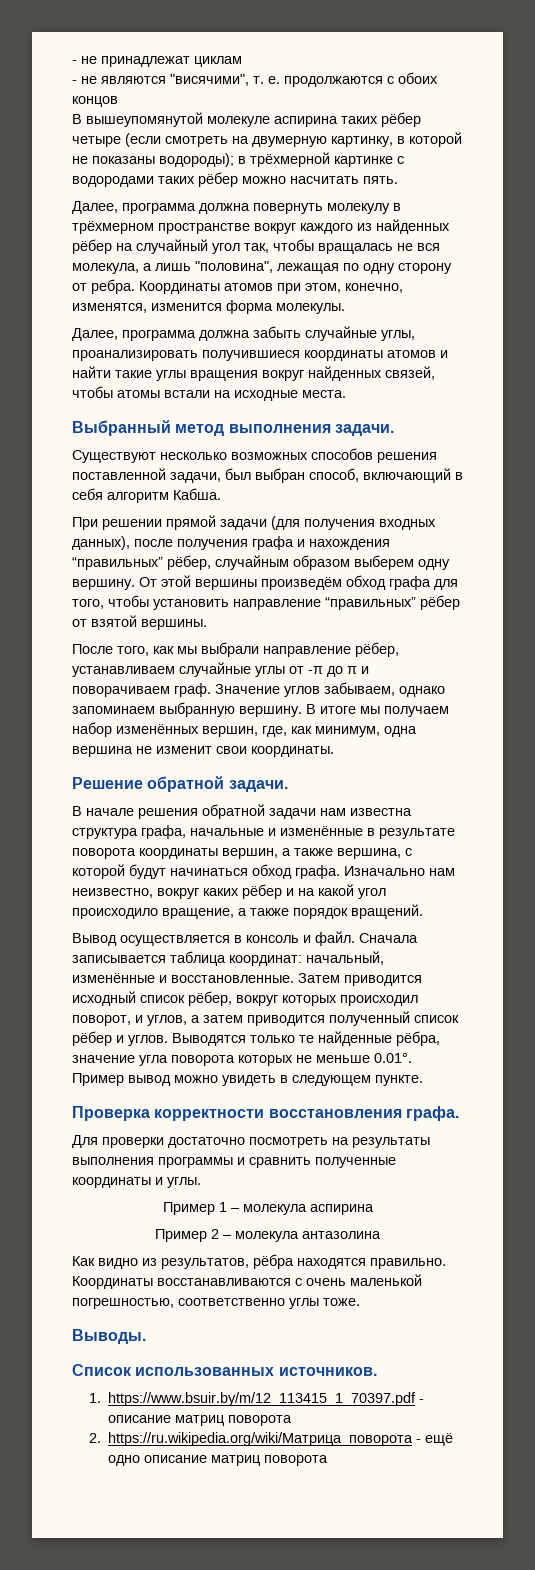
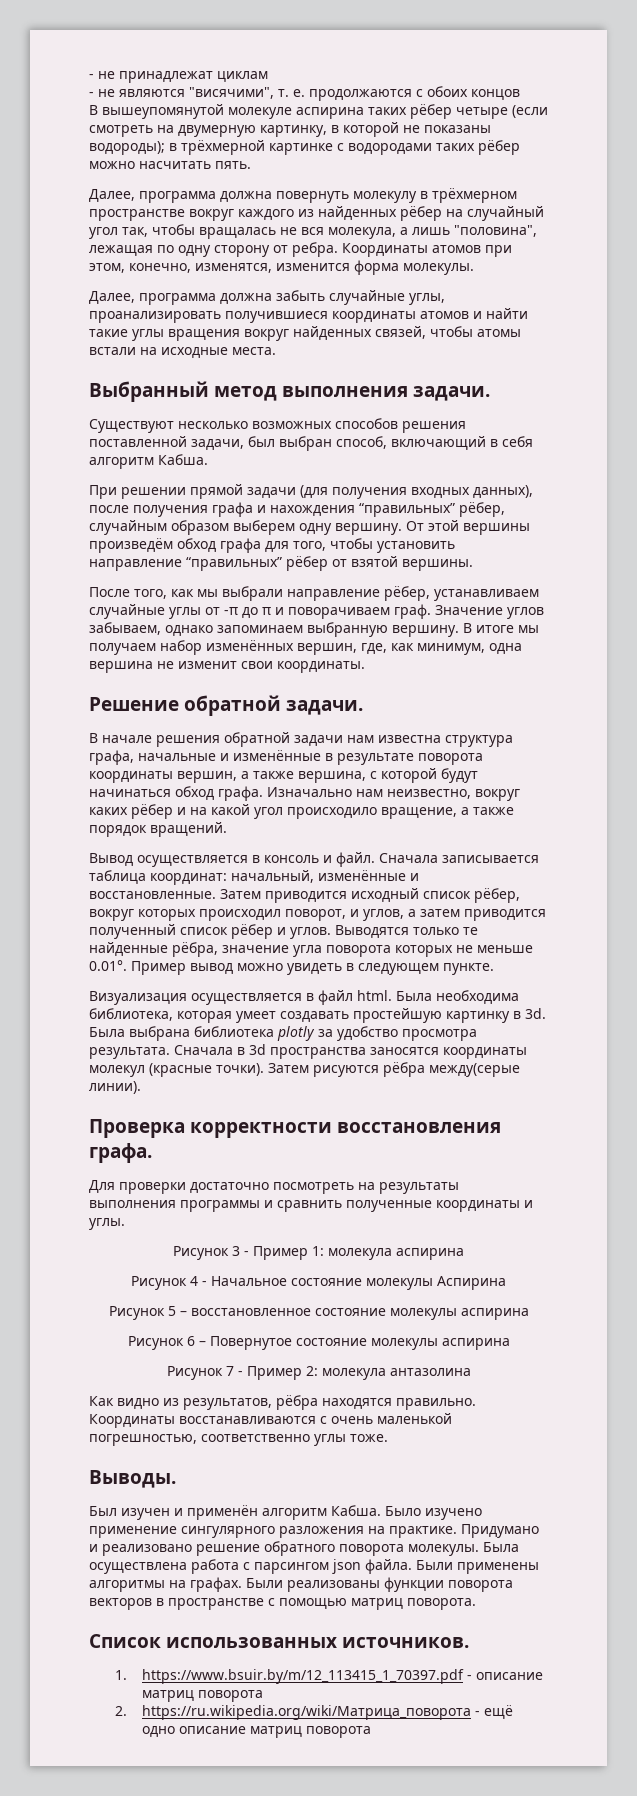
(423, 1080) none -> [89,990,519,1005] [89,1008,546,1023] [89,1026,477,1041] [89,1044,527,1059] [89,1062,520,1077] [89,1081,141,1094] // Визуализация осуществляется в файл html. Была необходима библиотека, которая умеет создавать простейшую картинку в 3d. Была выбрана библиотека plotly за удобство просмотра результата. Сначала в 3d пространства заносятся координаты молекул (красные точки). Затем рисуются рёбра между(серые линии).
[162,1202,374,1215] [155,1229,232,1242] Пример 1 – молекула аспирина // Пример 2 – -> [173,1246,464,1260] [131,1276,506,1290] [108,1306,529,1320] [127,1336,510,1350] [166,1366,318,1380] Рисунок 3 - Пример 1: молекула аспирина // Рисунок 4 - Начальное состояние молекулы Аспирина // Рисунок 5 – восстановленное состояние молекулы аспирина // Рисунок 6 – Повернутое состояние молекулы аспирина // Рисунок 7 - Пример 2:
(146, 1336) none -> [89,1505,482,1520] [89,1524,539,1538] [89,1541,519,1556] [89,1559,539,1574] [89,1577,513,1592] [89,1598,476,1610] // Был изучен и применён алгоритм Кабша. Было изучено применение сингулярного разложения на практике. Придумано и реализовано решение обратного поворота молекулы. Была осуществлена работа с парсингом json файла. Были применены алгоритмы на графах. Были реализованы функции поворота векторов в пространстве с помощью матриц поворота.

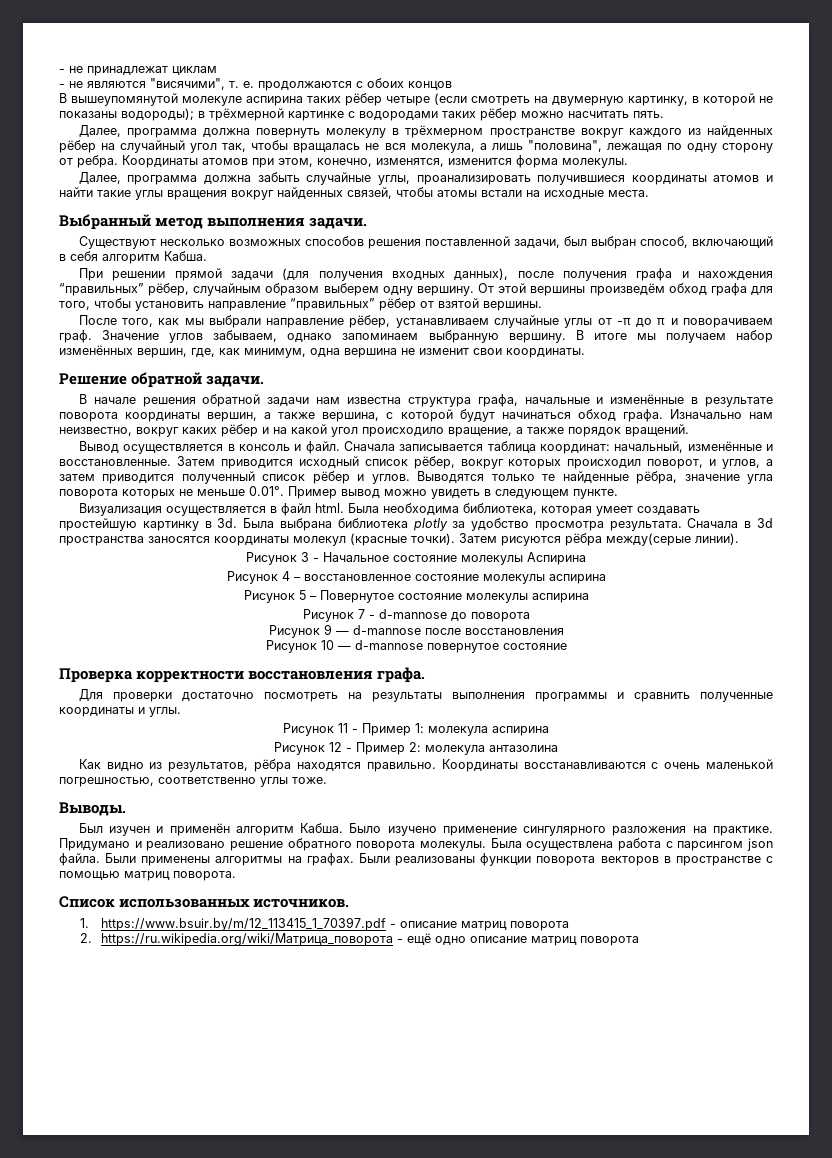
(141, 1087) none -> [246,552,586,565] [226,571,606,584] [243,590,589,603] [302,609,530,622] [268,624,564,638] [265,640,567,653] // Рисунок 3 - Начальное состояние молекулы Аспирина // Рисунок 4 – восстановленное состояние молекулы аспирина // Рисунок 5 – Повернутое состояние молекулы аспирина // Рисунок 7 - d-mannose до поворота // Рисунок 9 — d-mannose после восстановления // Рисунок 10 — d-mannose повернутое состояние
[232,1246,240,1256] 3 -> [338,723,348,733] 11
[190,1276,506,1290] [108,1306,529,1320] [127,1336,510,1350] [166,1366,234,1380] 4 - Начальное состояние молекулы Аспирина // Рисунок 5 – восстановленное состояние молекулы аспирина // Рисунок 6 – Повернутое состояние молекулы аспирина // Рисунок 7 -> [329,742,342,752] 12

